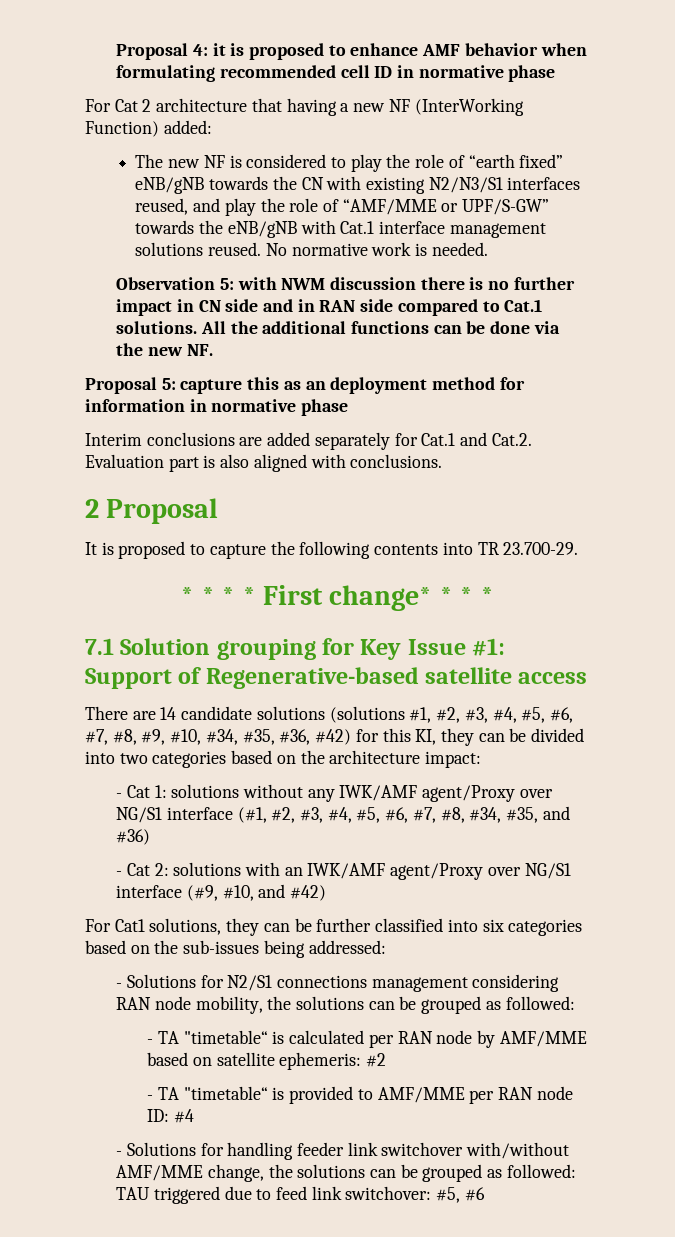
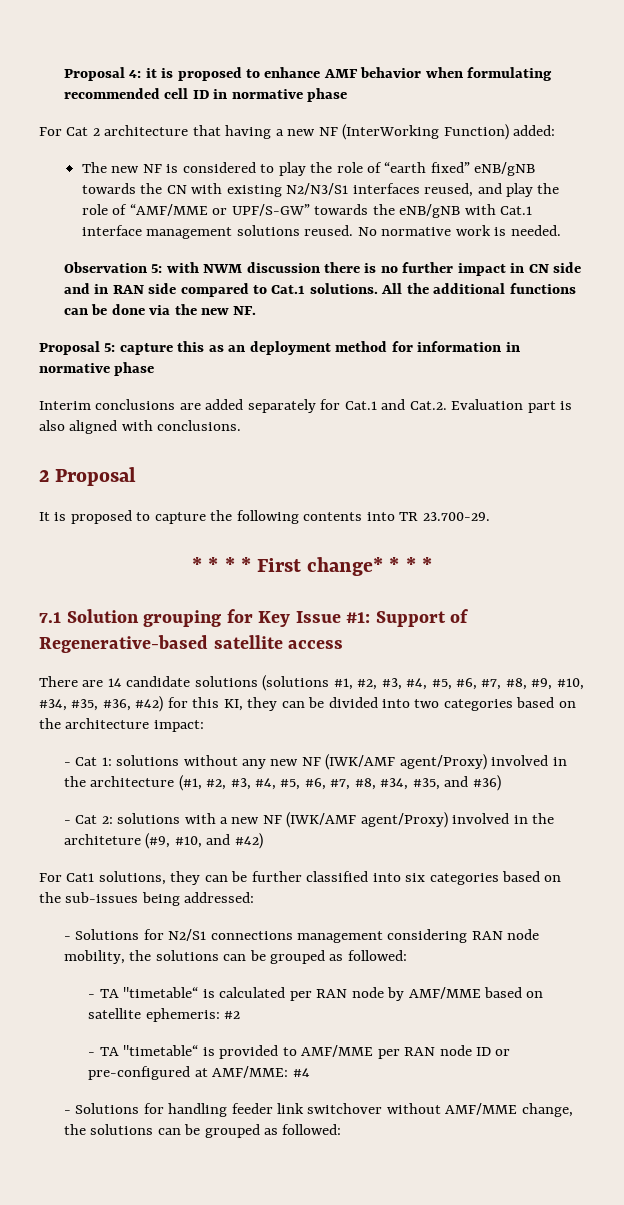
[339,785,553,802] [116,807,233,823] IWK/AMF agent/Proxy over NG/S1 interface -> [270,754,567,770] [63,776,175,787] new NF (IWK/AMF agent/Proxy) involved in the architecture
[284,863,571,880] [116,885,183,898] an IWK/AMF agent/Proxy over NG/S1 interface -> [220,812,555,828] [63,834,141,845] a new NF (IWK/AMF agent/Proxy) involved in the architeture
[147,1109,170,1122] ID: -> [476,1047,511,1056] [88,1066,289,1080] ID or pre-configured at AMF/MME:
[466,1142,570,1159] with/without -> [386,1103,441,1114] without
[116,1186,485,1204] TAU triggered due to feed link switchover: #5, #6 -> (342, 1129) none

